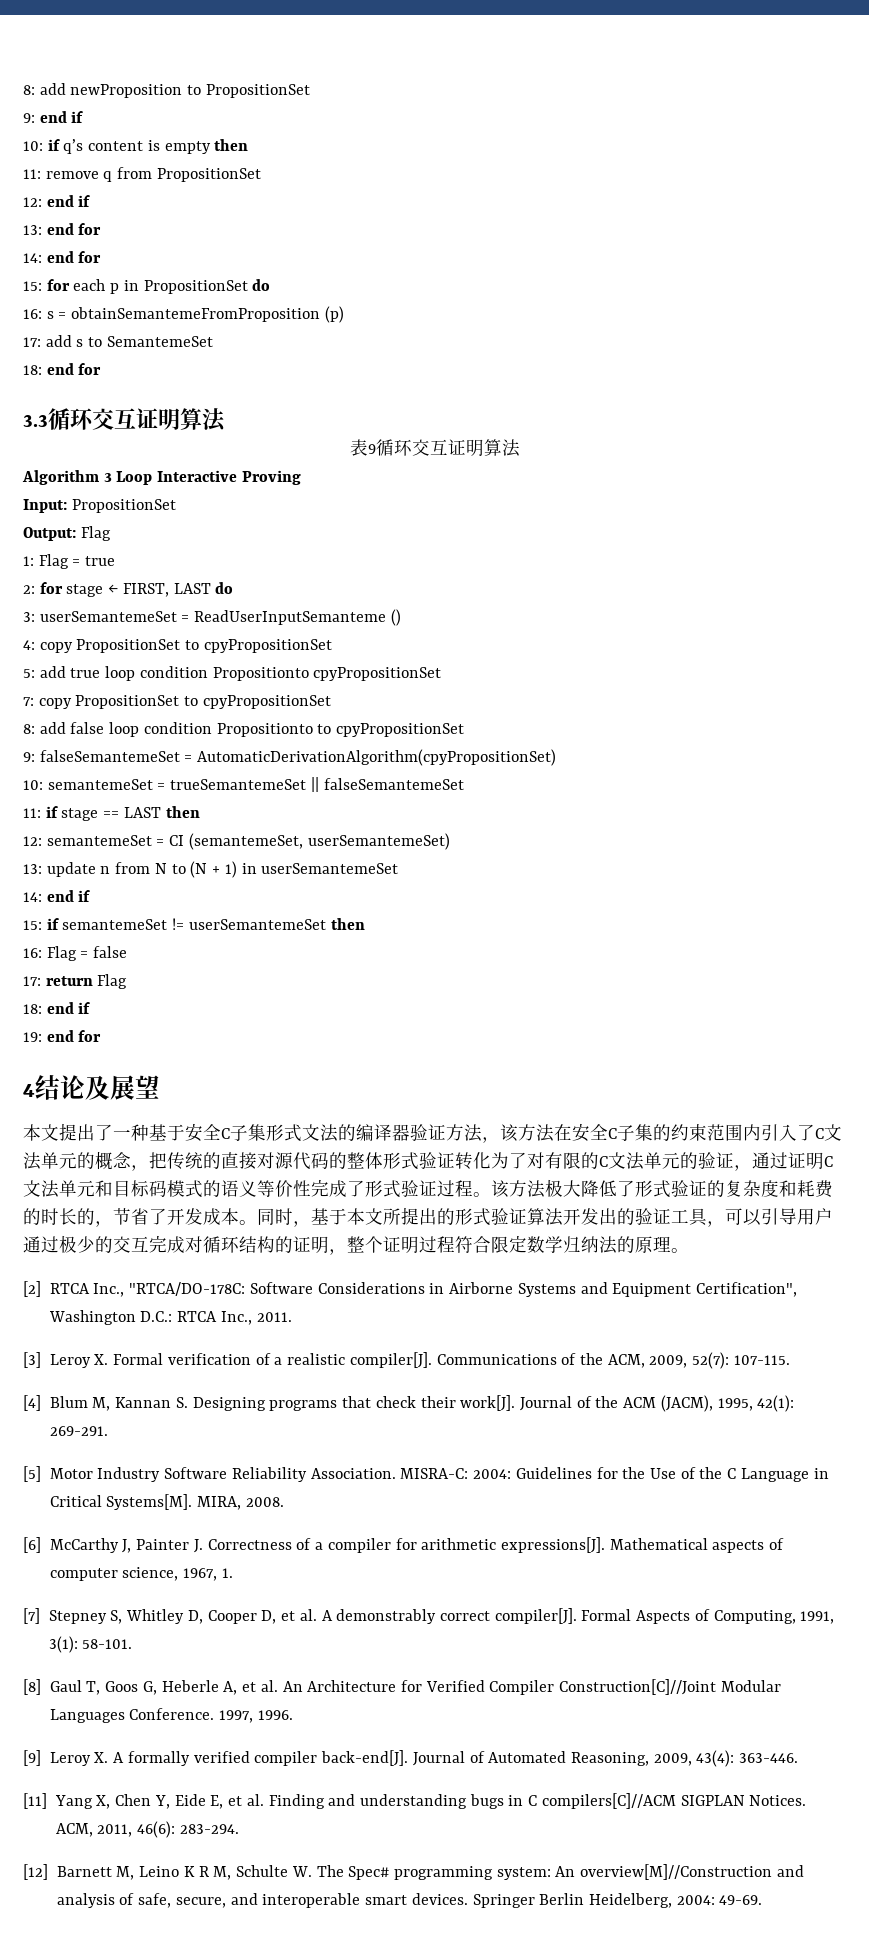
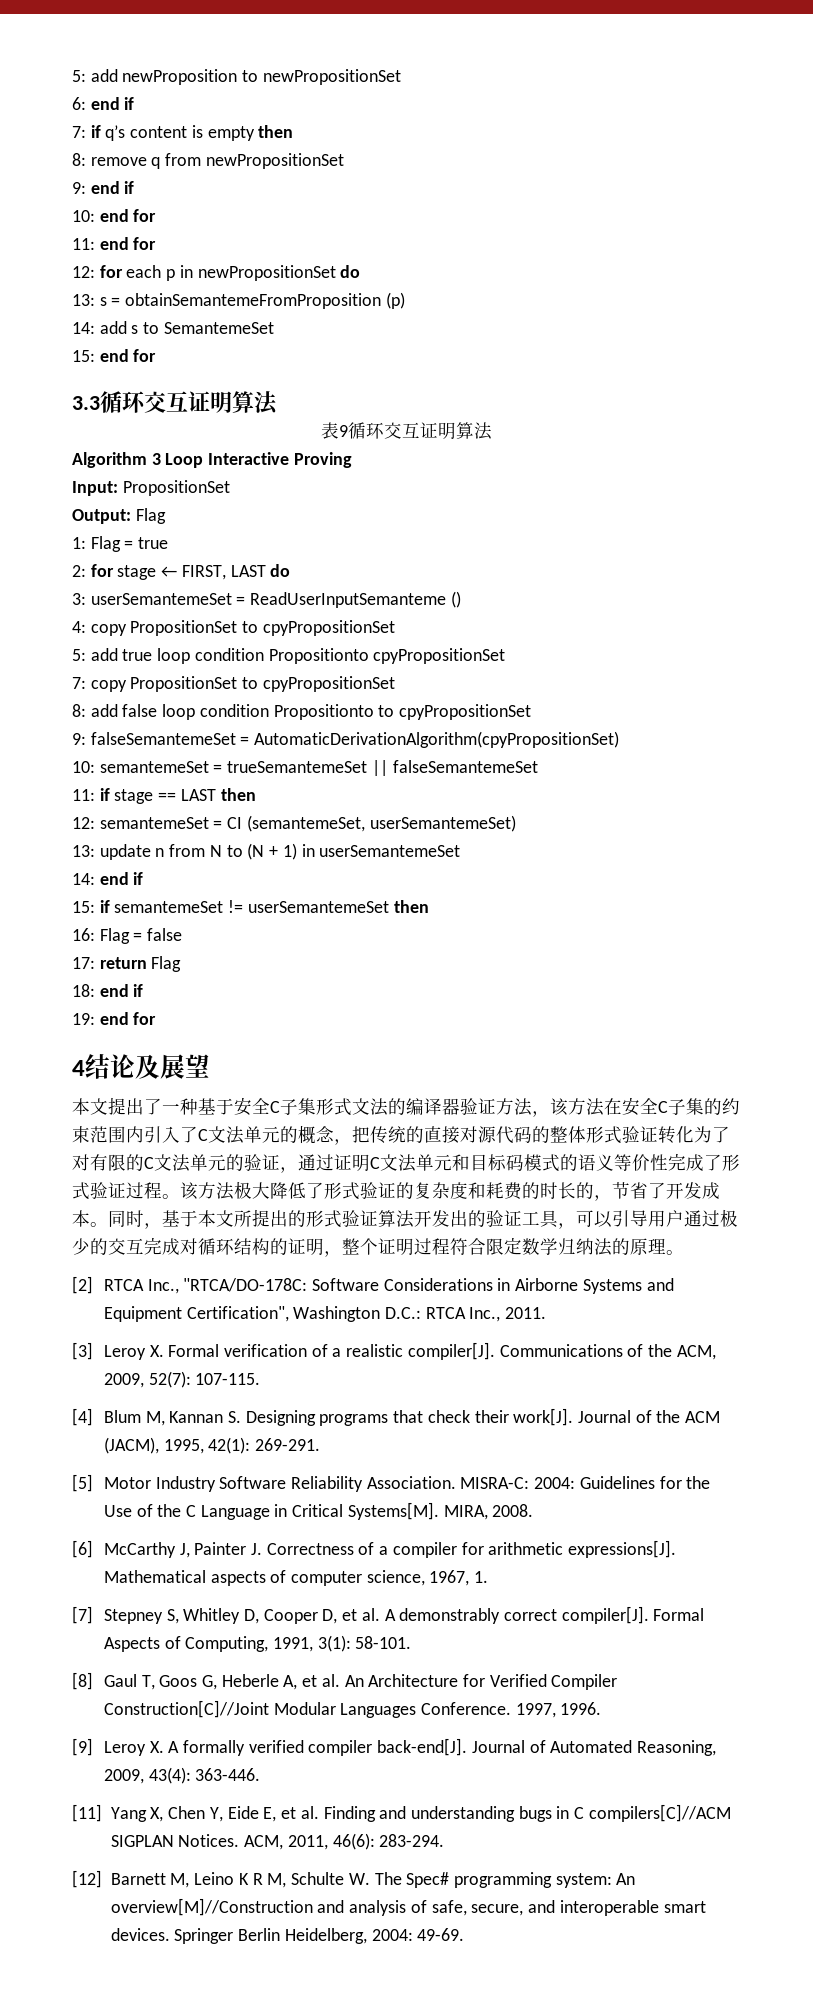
[23,85,35,95] 8: -> [72,70,86,82] 5:
[205,84,310,98] [23,111,84,123] [23,141,43,151] PropositionSet // 9: end if // 10: -> [262,69,401,85] [72,97,135,110] [72,126,86,138] newPropositionSet // 6: end if // 7:
[23,169,41,179] 11: -> [72,153,86,166] 8:
[156,168,261,182] [23,195,91,207] [23,223,102,235] [23,251,102,263] [23,281,42,291] PropositionSet // 12: end if // 13: end for // 14: end for // 15: -> [205,153,344,169] [72,181,135,194] [72,209,157,222] [72,237,157,250] [72,266,95,278] newPropositionSet // 9: end if // 10: end for // 11: end for // 12:
[143,279,271,294] [23,309,42,319] PropositionSet do // 16: -> [197,265,361,281] [72,294,95,306] newPropositionSet do // 13:
[23,337,41,347] 17: -> [72,322,95,334] 14:
[23,365,42,375] 18: -> [72,350,95,362] 15:

